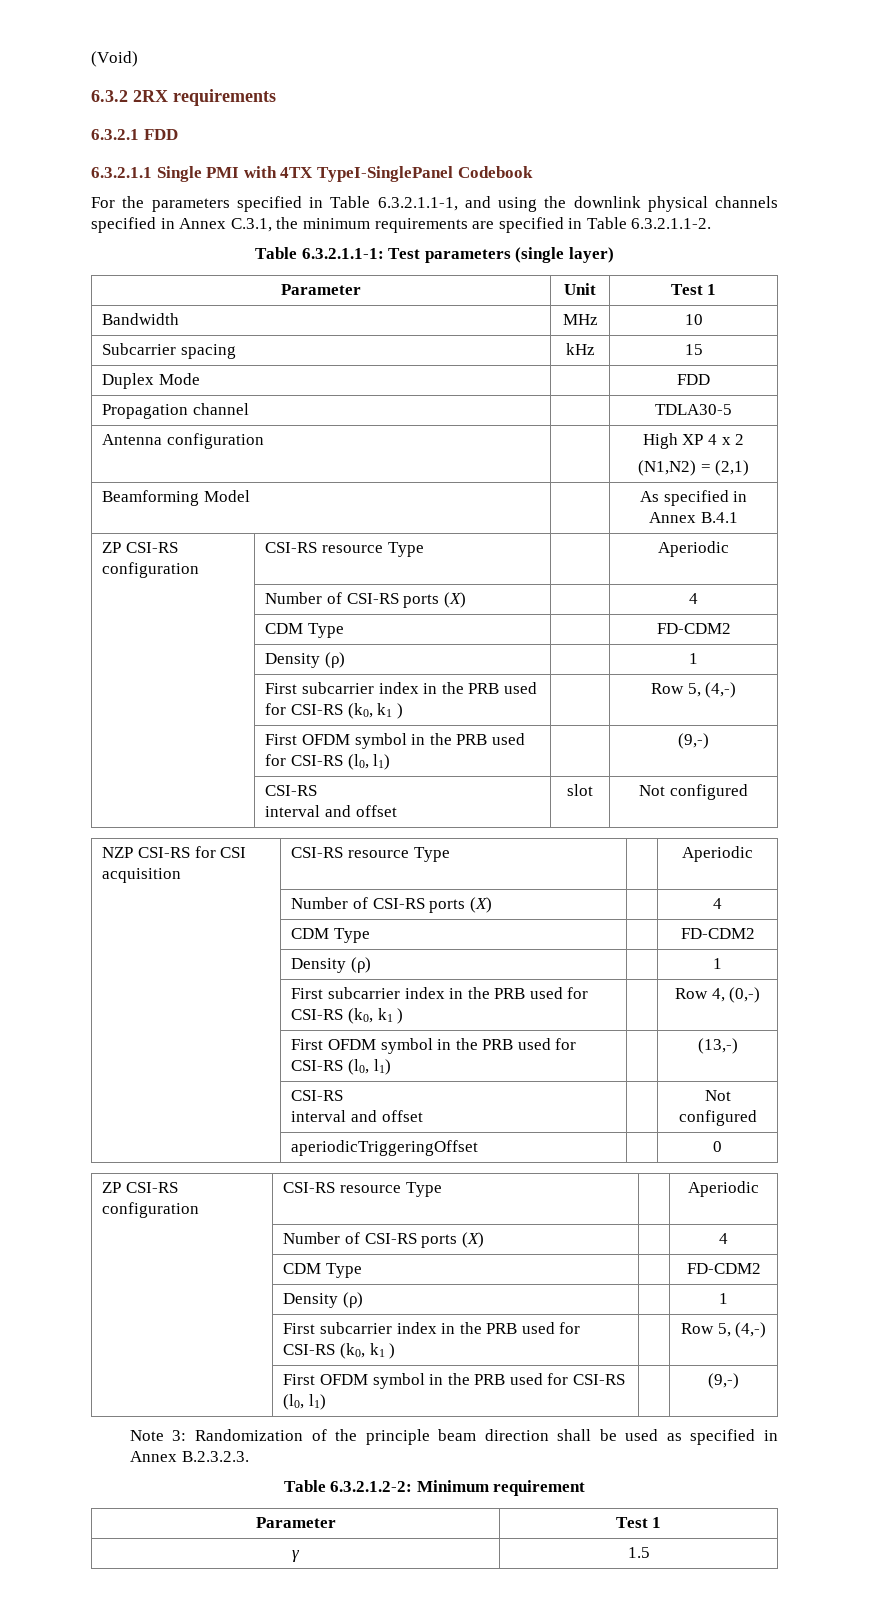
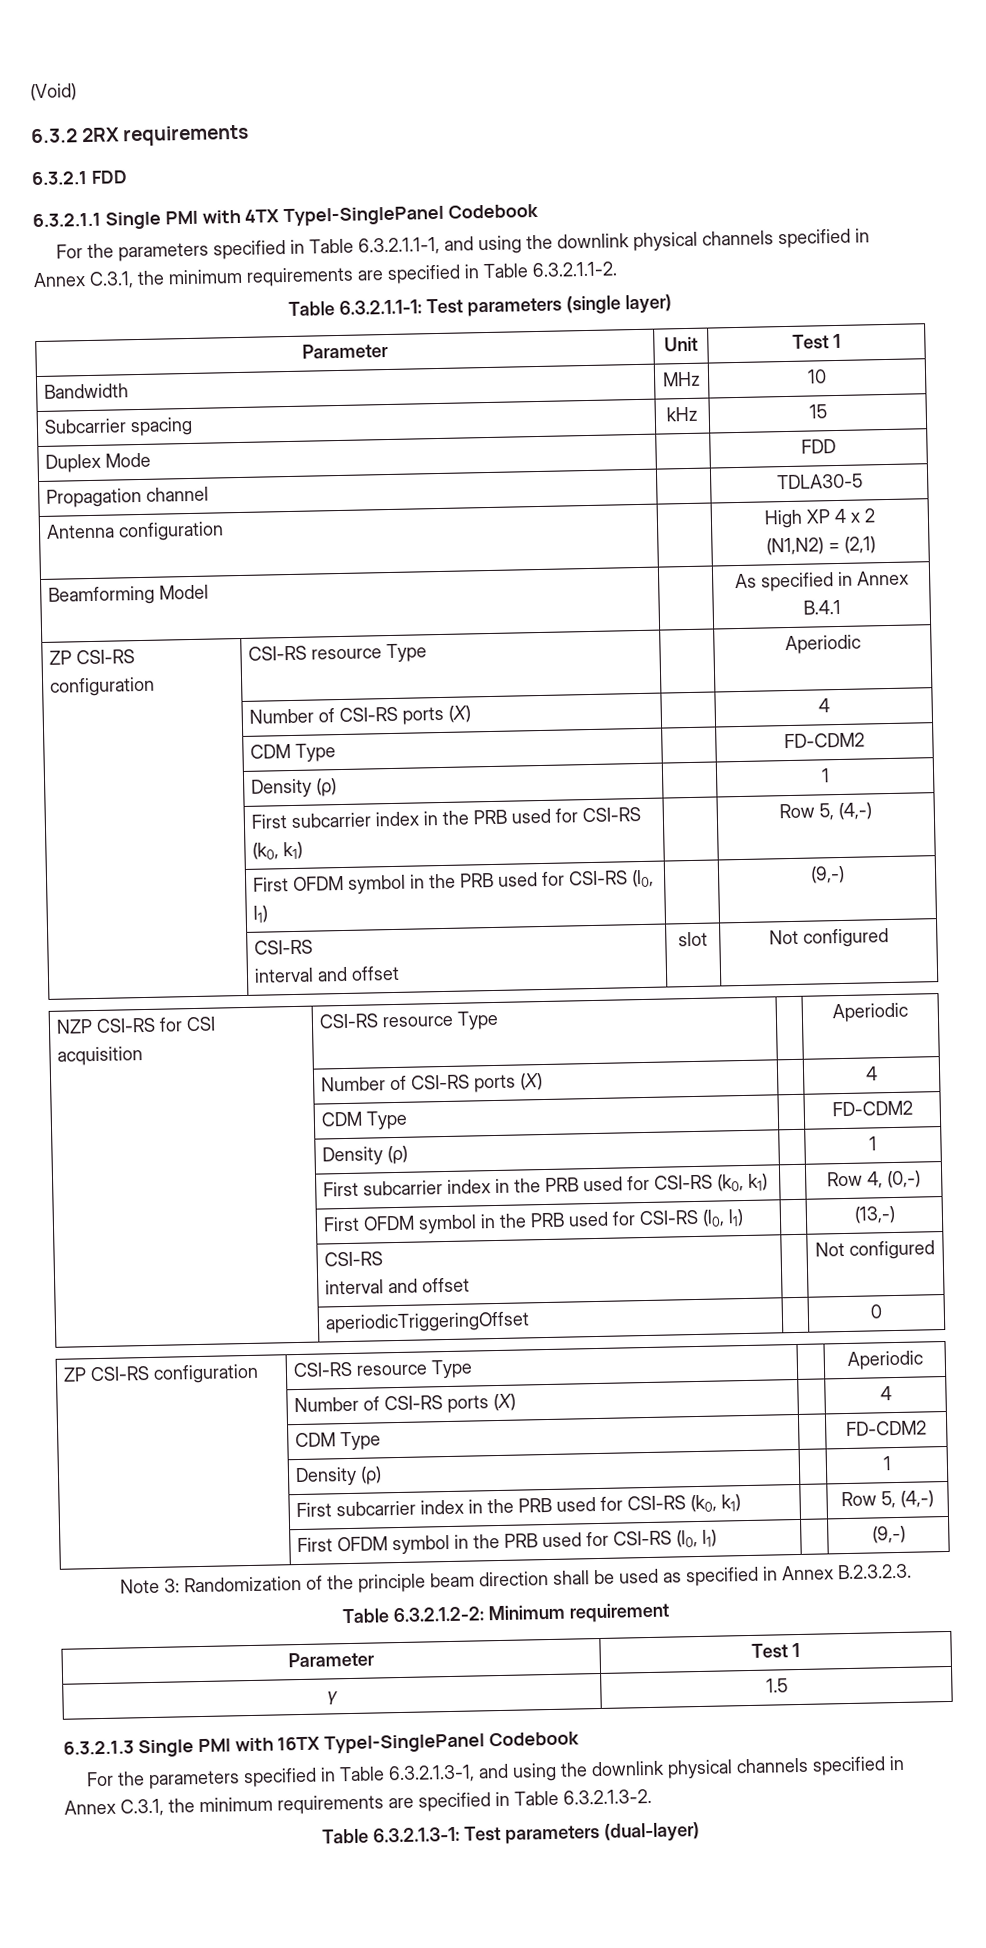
[377,703,403,719] k1 ) -> [283,841,304,860] k1)
[377,1008,404,1024] k1 ) -> [748,1173,769,1191] k1)
[369,1343,396,1359] k1 ) -> [721,1494,742,1512] k1)
(650, 1552) none -> [63,1731,581,1758] [86,1755,906,1790] [64,1788,652,1817] [321,1822,700,1844] // 6.3.2.1.3 Single PMI with 16TX TypeI-SinglePanel Codebook // For the parameters specified in Table 6.3.2.1.3-1, and using the downlink physical channels specified in Annex C.3.1, the minimum requirements are specified in Table 6.3.2.1.3-2. // Table 6.3.2.1.3-1: Test parameters (dual-layer)

